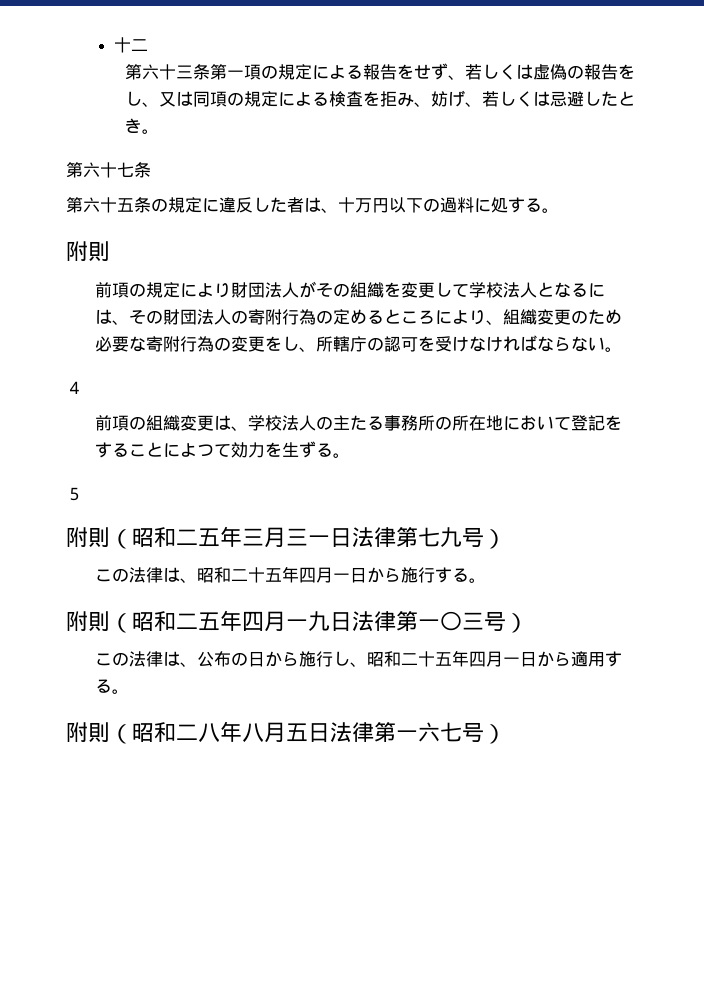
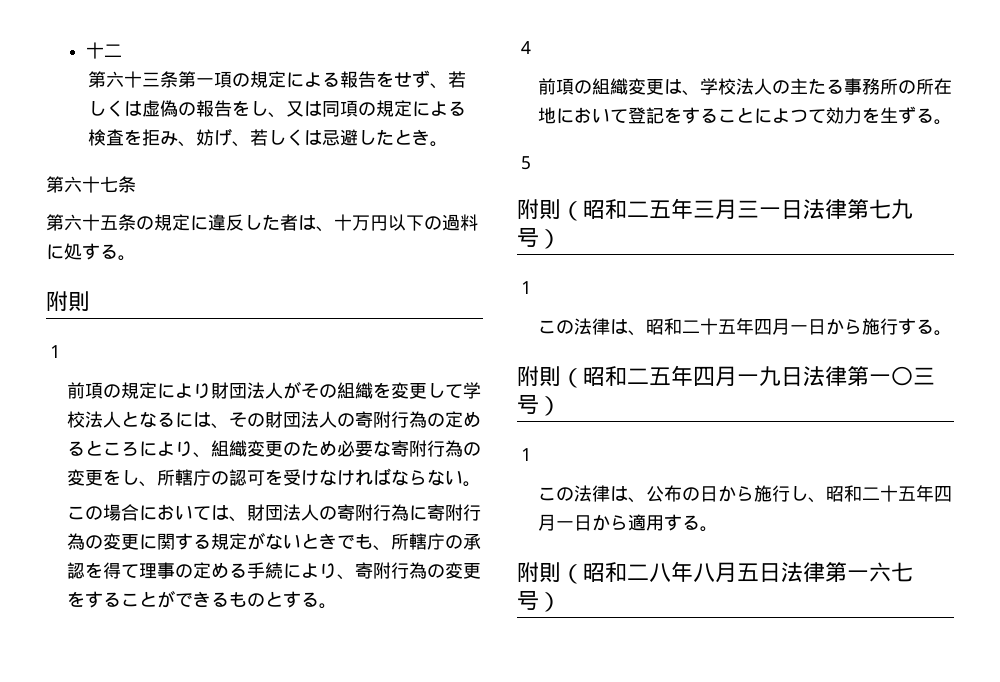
(110, 251) none -> [46,345,64,358] // １
(623, 349) none -> [66,504,481,522] [66,532,481,551] [66,562,481,580] [66,590,337,609] // この場合においては、財団法人の寄附行為に寄附行為の変更に関する規定がないときでも、所轄庁の承認を得て理事の定める手続により、寄附行為の変更をすることができるものとする。
(506, 539) none -> [517,281,535,294] // １
(528, 623) none -> [517,448,535,461] // １

